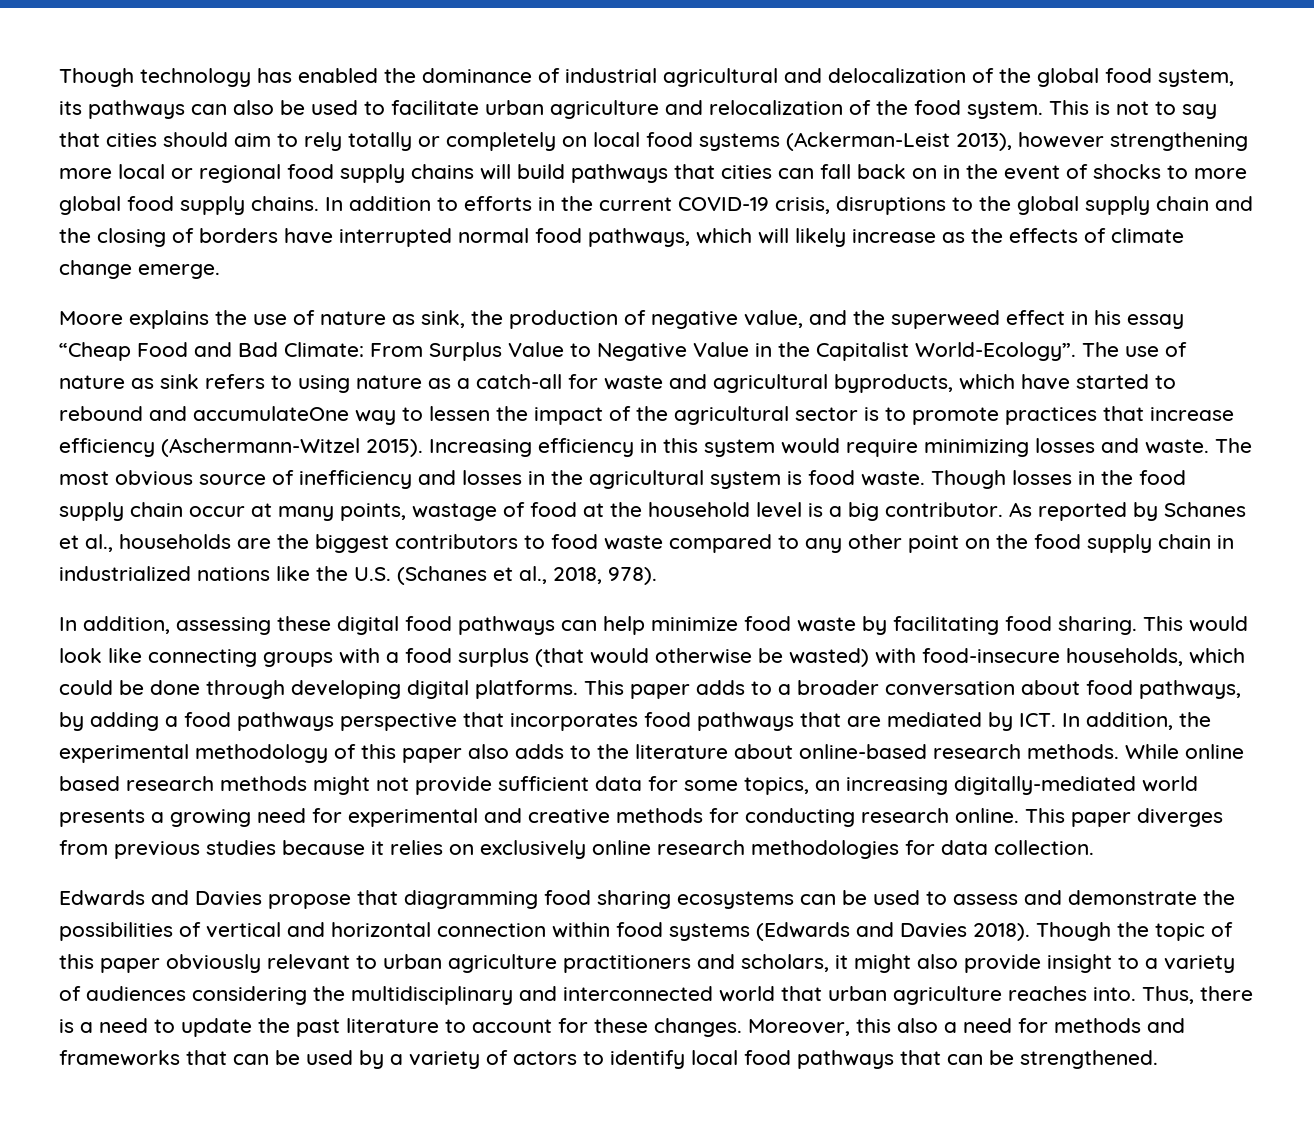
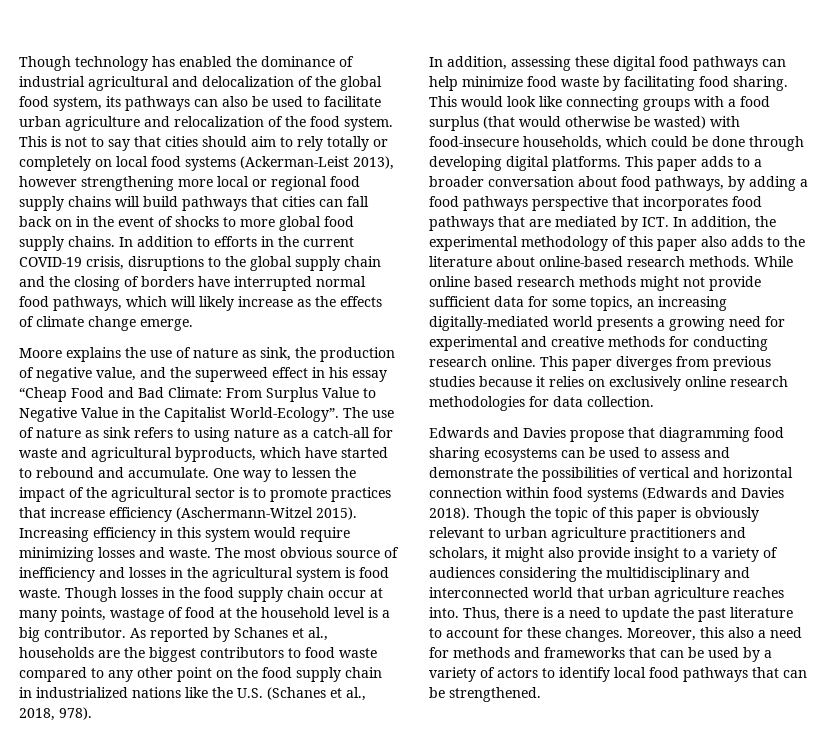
[193,406,349,421] accumulateOne -> [128,467,239,478] accumulate. One
(160, 965) none -> [681,507,691,518] is

